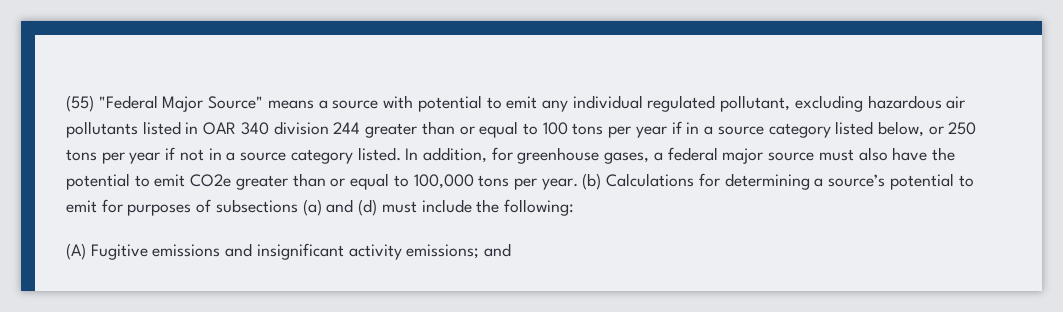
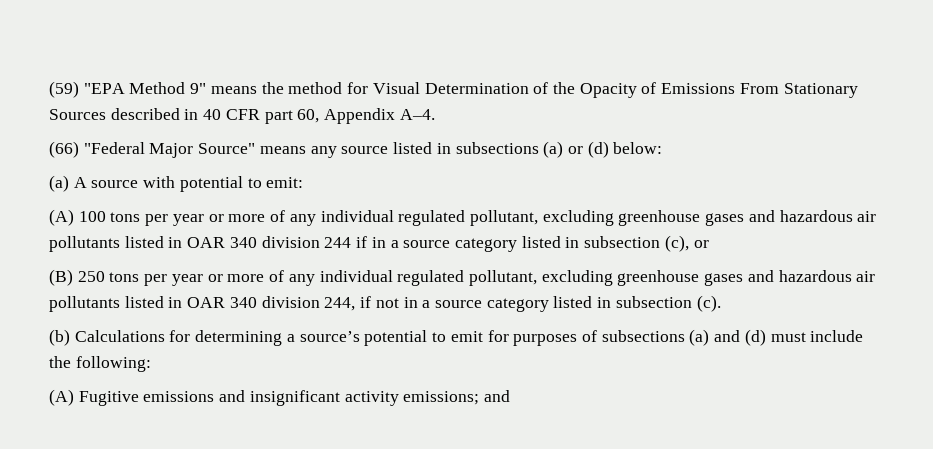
[66,95,863,112] (55) "Federal Major Source" means a source with potential to emit any individual regulated pollutant, excluding -> [49,81,858,98] [49,108,435,124] [49,141,663,158] [49,175,304,192] [49,209,775,226] (59) "EPA Method 9" means the method for Visual Determination of the Opacity of Emissions From Stationary Sources described in 40 CFR part 60, Appendix A–4. // (66) "Federal Major Source" means any source listed in subsections (a) or (d) below: // (a) A source with potential to emit: // (A) 100 tons per year or more of any individual regulated pollutant, excluding greenhouse gases and
[365,121,667,138] greater than or equal to 100 tons per year -> (352, 242) none
[877,121,944,137] below, or -> [565,235,709,252] [49,269,73,286] in subsection (c), or // (B)
(161, 158) none -> [207,270,876,286] [49,296,356,312] or more of any individual regulated pollutant, excluding greenhouse gases and hazardous air pollutants listed in OAR 340 division 244,
[357,147,955,164] [66,173,578,190] listed. In addition, for greenhouse gases, a federal major source must also have the potential to emit CO2e greater than or equal to 100,000 tons per year. -> [553,295,721,312] listed in subsection (c). //

